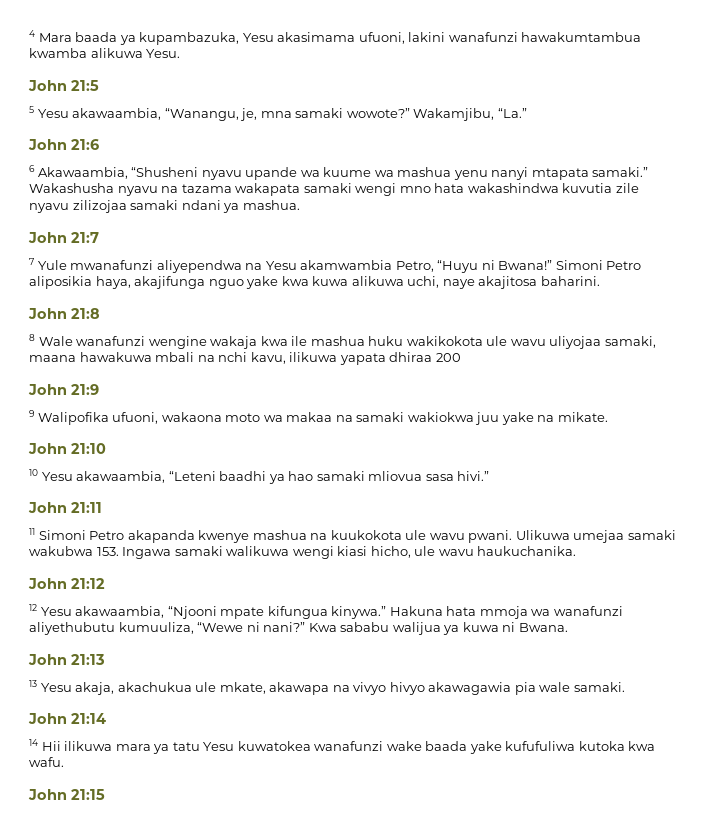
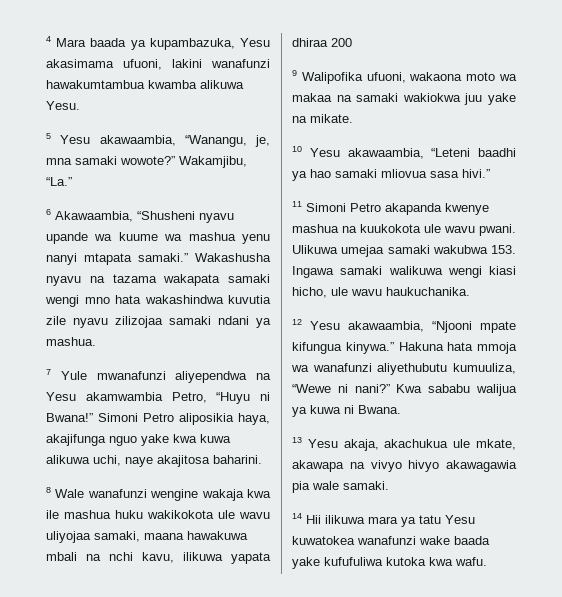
[28,80,99,91] // John 21:5 -> (80, 105) none
[28,139,99,150] // John 21:6 -> (72, 181) none
[28,232,99,243] // John 21:7 -> (96, 341) none
[28,308,100,319] // John 21:8 -> (262, 459) none
[28,384,99,395] // John 21:9 -> (352, 42) none
[28,443,106,454] // John 21:10 -> (353, 118) none
[28,502,102,513] // John 21:11 -> (490, 173) none
[28,578,105,589] // John 21:12 -> (470, 291) none
[28,654,105,665] // John 21:13 -> (401, 409) none
[28,713,106,724] // John 21:14 -> (389, 485) none
[28,789,105,800] // John 21:15 -> (487, 561) none

